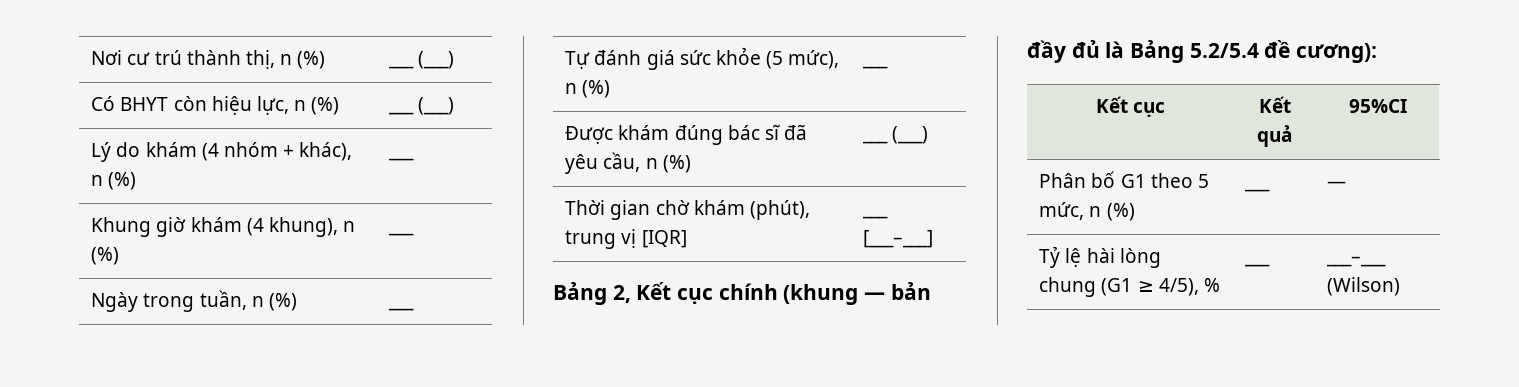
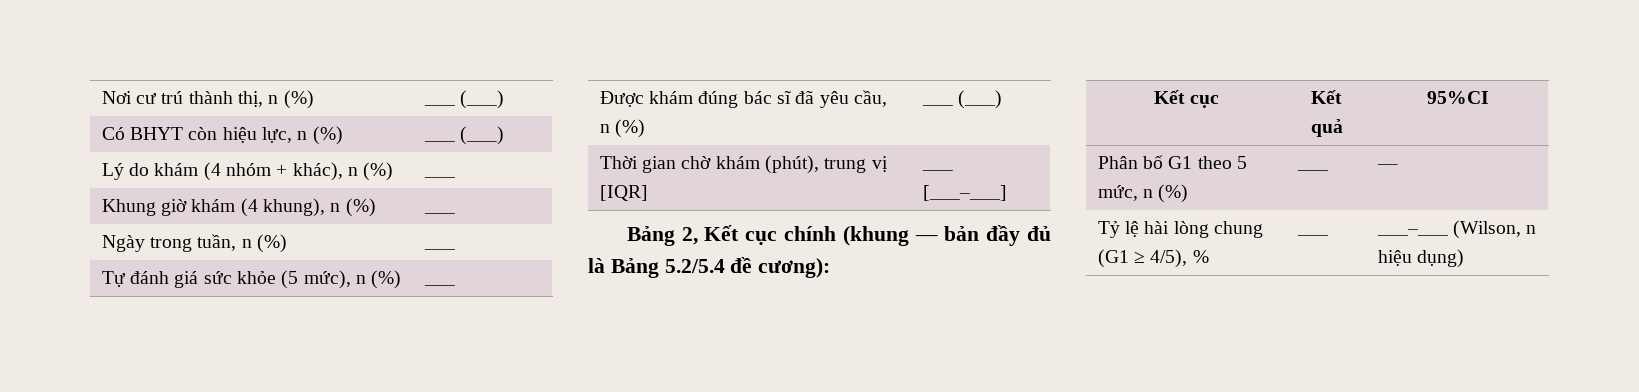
[1327,277,1401,296] (Wilson) -> [1453,220,1537,239] [1377,249,1465,268] (Wilson, n hiệu dụng)

